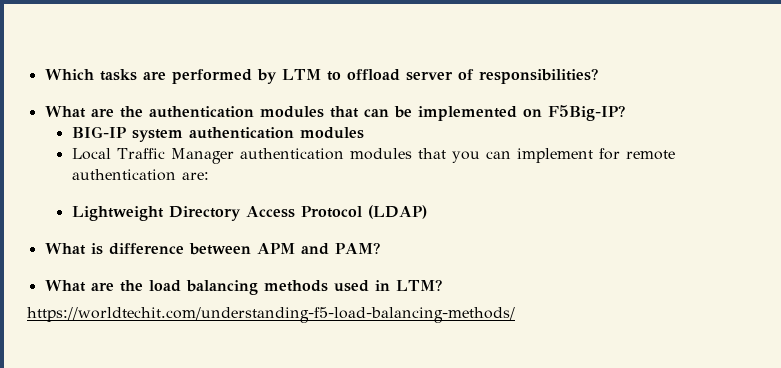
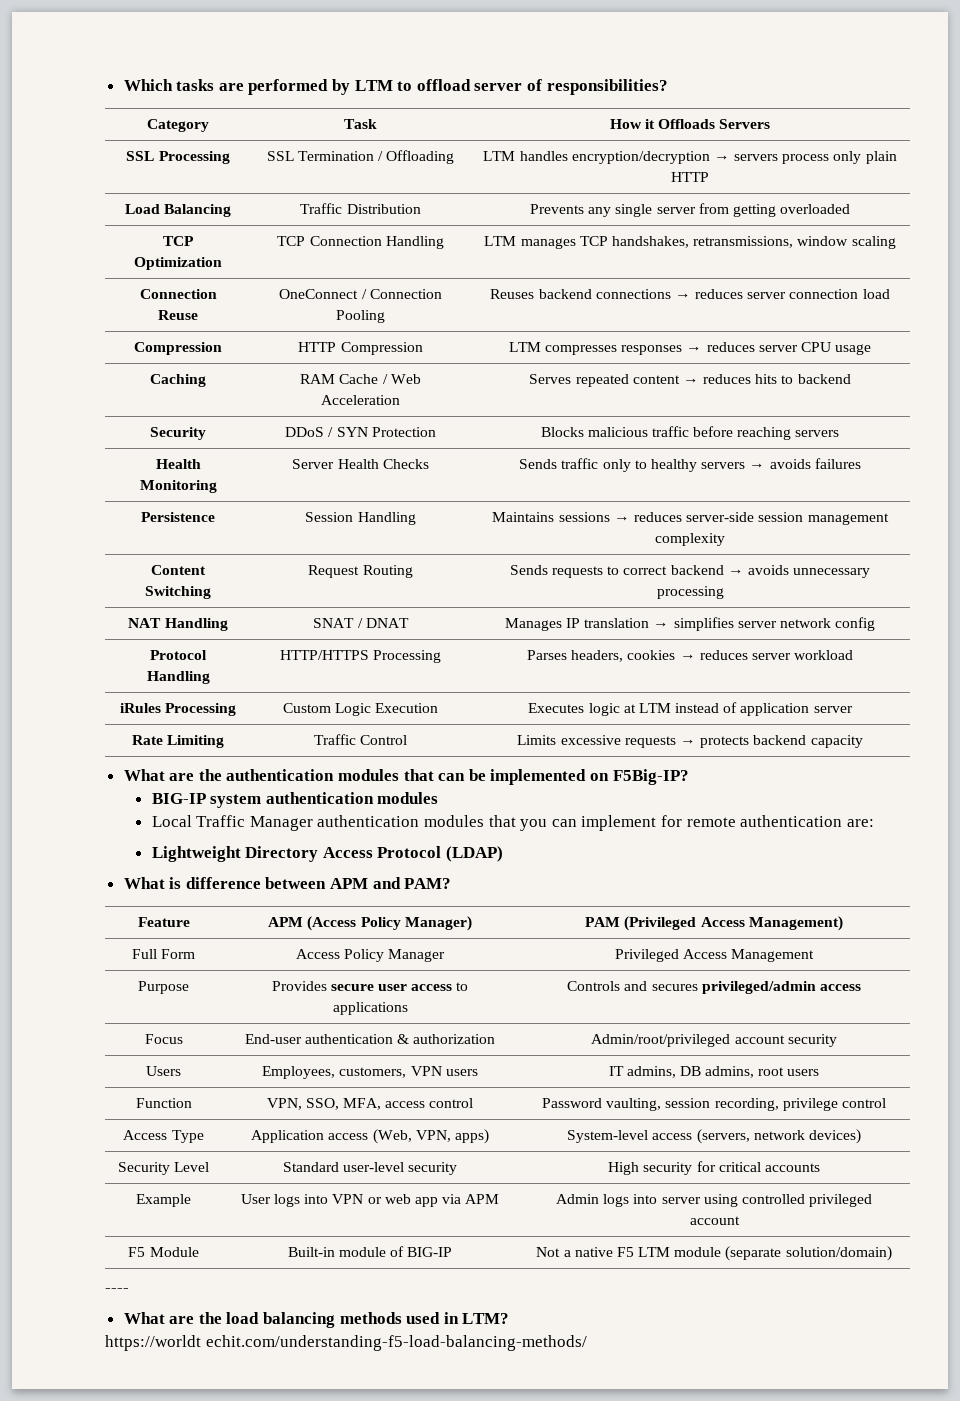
(598, 76) none -> [147,119,209,132] [344,119,377,129] [609,119,771,129] [126,151,230,164] [266,150,455,164] [483,151,897,164] [671,172,709,182] [124,204,232,217] [300,203,421,214] [529,203,851,217] [163,236,194,246] [134,257,222,270] [277,236,444,249] [484,236,896,249] [139,289,217,299] [158,310,198,320] [279,289,442,299] [336,310,385,323] [490,289,890,299] [134,342,222,355] [298,342,423,355] [508,342,872,355] [150,374,206,387] [300,374,421,384] [321,395,400,405] [529,374,851,387] [150,427,206,440] [285,427,436,437] [540,426,840,440] [155,459,201,469] [139,480,217,493] [292,459,429,469] [519,458,861,472] [141,512,215,522] [305,512,416,525] [492,512,889,525] [655,533,725,546] [151,565,206,575] [145,586,211,599] [308,565,413,578] [509,565,871,578] [656,586,724,599] [128,618,228,631] [313,618,409,628] [504,617,876,631] [150,650,207,660] [146,671,210,684] [279,650,442,663] [526,650,854,662] [119,703,237,716] [282,703,439,716] [528,702,853,716] [131,735,225,748] [313,734,408,745] [517,735,863,748] // Category | Task | How it Offloads Servers // SSL Processing | SSL Termination / Offloading | LTM handles encryption/decryption → servers process only plain HTTP // Load Balancing | Traffic Distribution | Prevents any single server from getting overloaded // TCP Optimization | TCP Connection Handling | LTM manages TCP handshakes, retransmissions, window scaling // Connection Reuse | OneConnect / Connection Pooling | Reuses backend connections → reduces server connection load // Compression | HTTP Compression | LTM compresses responses → reduces server CPU usage // Caching | RAM Cache / Web Acceleration | Serves repeated content → reduces hits to backend // Security | DDoS / SYN Protection | Blocks malicious traffic before reaching servers // Health Monitoring | Server Health Checks | Sends traffic only to healthy servers → avoids failures // Persistence | Session Handling | Maintains sessions → reduces server-side session management complexity // Content Switching | Request Routing | Sends requests to correct backend → avoids unnecessary processing // NAT Handling | SNAT / DNAT | Manages IP translation → simplifies server network config // Protocol Handling | HTTP/HTTPS Processing | Parses headers, cookies → reduces server workload // iRules Processing | Custom Logic Execution | Executes logic at LTM instead of application server // Rate Limiting | Traffic Control | Limits excessive requests → protects backend capacity
(380, 248) none -> [137,917,190,927] [268,916,472,931] [585,916,843,931] [131,949,196,959] [295,949,446,962] [614,949,815,962] [138,981,189,994] [271,981,469,991] [332,1002,408,1015] [567,981,861,994] [144,1034,183,1044] [244,1034,496,1044] [591,1034,837,1047] [146,1066,181,1076] [262,1066,478,1079] [608,1066,820,1078] [135,1098,192,1108] [266,1098,474,1110] [542,1098,886,1111] [123,1130,204,1143] [251,1129,489,1144] [567,1129,861,1144] [117,1162,210,1175] [282,1162,458,1175] [608,1161,820,1175] [136,1194,191,1207] [240,1194,500,1207] [555,1194,873,1207] [689,1216,740,1225] [128,1247,199,1257] [287,1246,453,1257] [536,1246,892,1261] [105,1288,129,1293] // Feature | APM (Access Policy Manager) | PAM (Privileged Access Management) // Full Form | Access Policy Manager | Privileged Access Management // Purpose | Provides secure user access to applications | Controls and secures privileged/admin access // Focus | End-user authentication & authorization | Admin/root/privileged account security // Users | Employees, customers, VPN users | IT admins, DB admins, root users // Function | VPN, SSO, MFA, access control | Password vaulting, session recording, privilege control // Access Type | Application access (Web, VPN, apps) | System-level access (servers, network devices) // Security Level | Standard user-level security | High security for critical accounts // Example | User logs into VPN or web app via APM | Admin logs into server using controlled privileged account // F5 Module | Built-in module of BIG-IP | Not a native F5 LTM module (separate solution/domain) // ----
[27,307,515,323] https://worldtechit.com/understanding-f5-load-balancing-methods/ -> [105,1335,587,1351] https://worldt echit.com/understanding-f5-load-balancing-methods/

